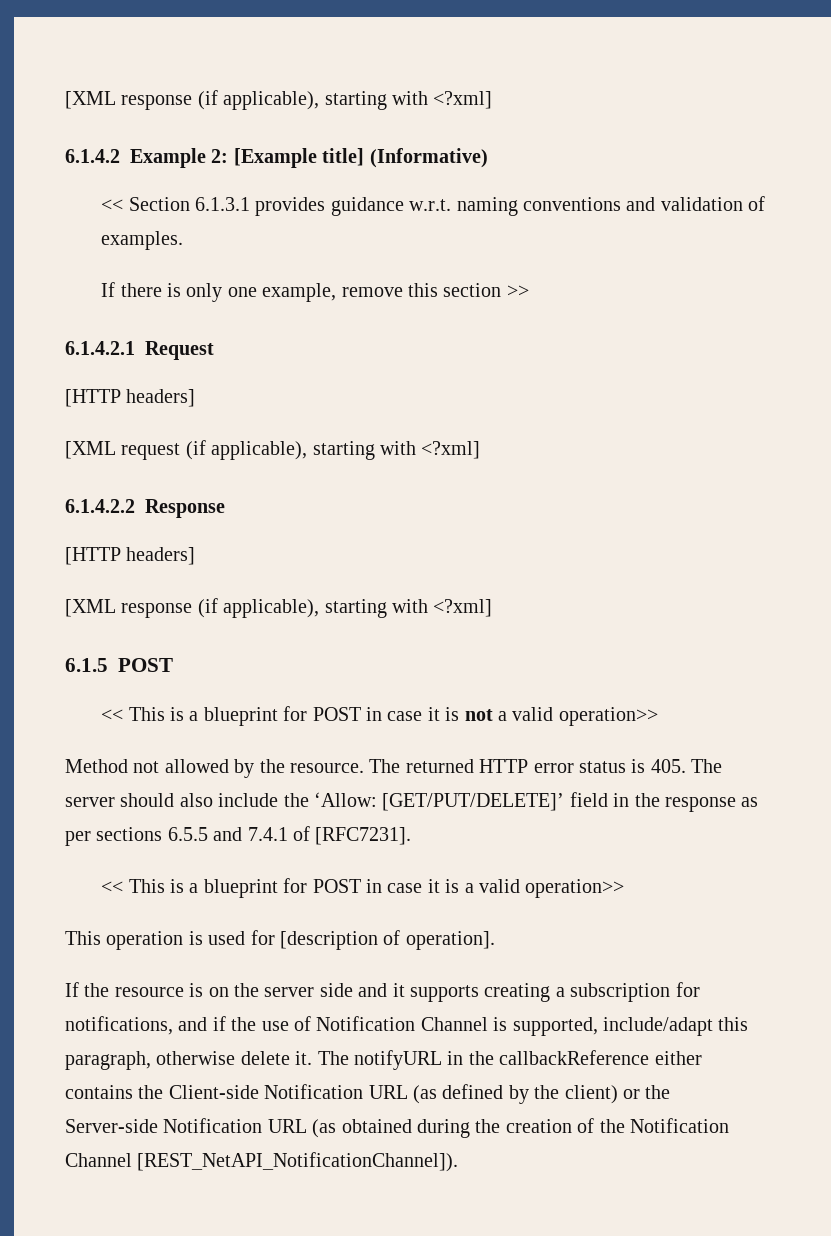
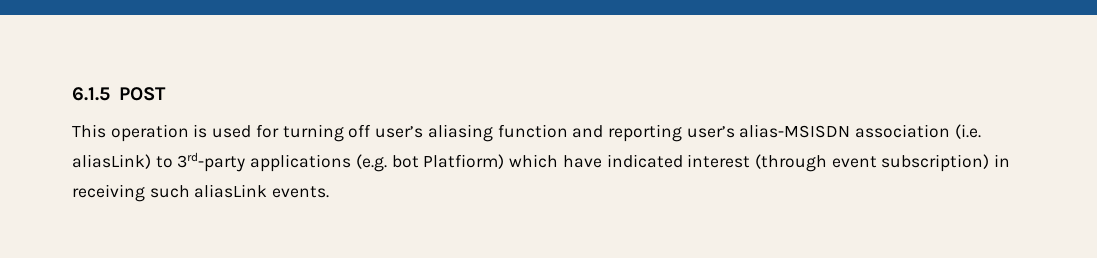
[65,90,493,110] [65,148,488,168] [101,196,766,216] [101,231,184,250] [101,282,529,302] [65,341,214,360] [65,389,196,407] [65,440,481,460] [65,499,225,518] [65,547,196,565] [65,598,493,618] [65,658,173,672] [101,706,658,726] [65,759,723,778] [65,792,759,812] [65,826,412,846] [101,878,625,898] [XML response (if applicable), starting with <?xml] // 6.1.4.2 Example 2: [Example title] (Informative) // << Section 6.1.3.1 provides guidance w.r.t. naming conventions and validation of examples. // If there is only one example, remove this section >> // 6.1.4.2.1 Request // [HTTP headers] // [XML request (if applicable), starting with <?xml] // 6.1.4.2.2 Response // [HTTP headers] // [XML response (if applicable), starting with <?xml] // 6.1.5 POST // << This is a blueprint for POST in case it is not a valid operation>> // Method not allowed by the resource. The returned HTTP error status is 405. The server should also include the ‘Allow: [GET/PUT/DELETE]’ field in the response as per sections 6.5.5 and 7.4.1 of [RFC7231]. // << This is a blueprint for POST in case it is a valid operation>> -> [72,87,166,101] 6.1.5 POST
[280,930,495,950] [65,982,700,1002] [65,1016,749,1036] [65,1050,702,1070] [65,1084,671,1104] [65,1118,729,1138] [65,1152,459,1172] [description of operation]. // If the resource is on the server side and it supports creating a subscription for notifications, and if the use of Notification Channel is supported, include/adapt this paragraph, otherwise delete it. The notifyURL in the callbackReference either contains the Client-side Notification URL (as defined by the client) or the Server-side Notification URL (as obtained during the creation of the Notification Channel [REST_NetAPI_NotificationChannel]). -> [282,124,981,142] [72,152,1011,172] [72,184,330,202] turning off user’s aliasing function and reporting user’s alias-MSISDN association (i.e. aliasLink) to 3rd-party applications (e.g. bot Platfiorm) which have indicated interest (through event subscription) in receiving such aliasLink events.

